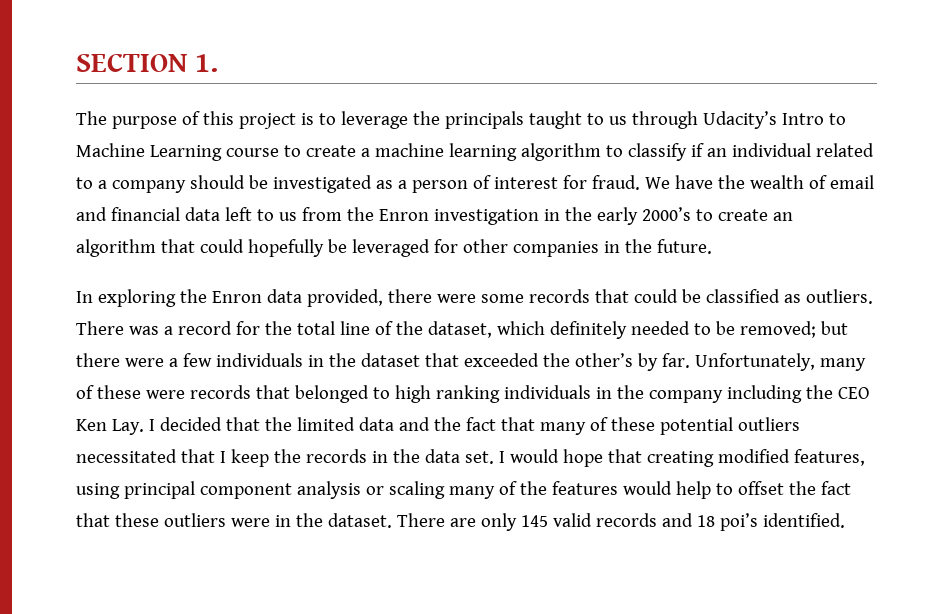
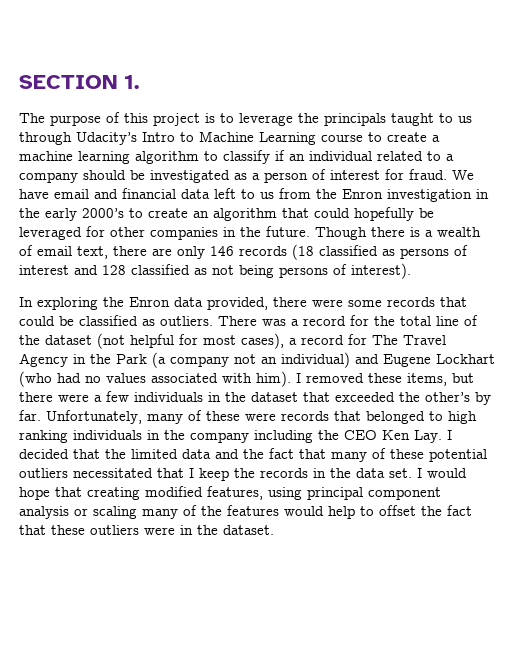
[717,175,827,189] the wealth of -> (49, 194) none
(712, 246) none -> [315,227,481,240] [19,244,468,260] [19,263,411,279] Though there is a wealth of email text, there are only 146 records (18 classified as persons of interest and 128 classified as not being persons of interest).
[427,321,816,339] dataset, which definitely needed to be removed; -> [45,333,446,349] [19,352,495,368] [19,371,447,387] dataset (not helpful for most cases), a record for The Travel Agency in the Park (a company not an individual) and Eugene Lockhart (who had no values associated with him). I removed these items,
[396,513,845,531] There are only 145 valid records and 18 poi’s identified. -> (274, 530) none

